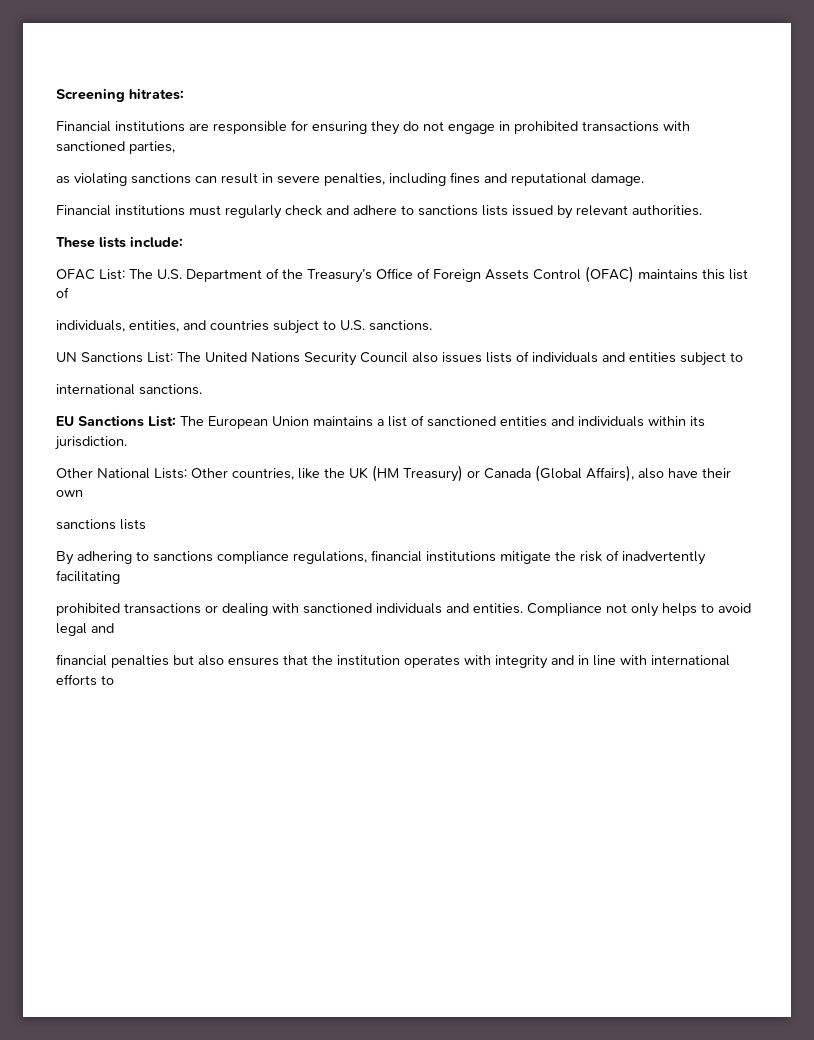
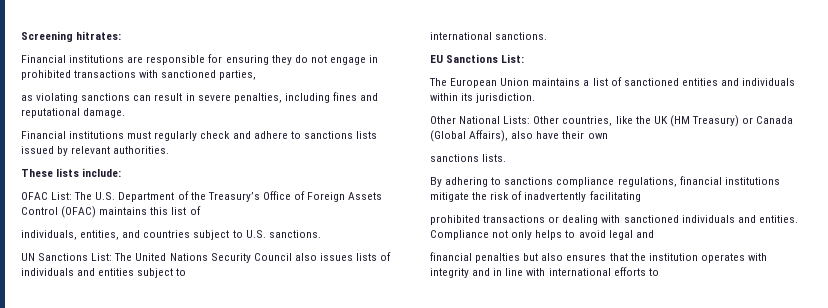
(176, 421) none -> (525, 58) //
[120,519,146,530] lists -> [482,154,507,162] lists.

